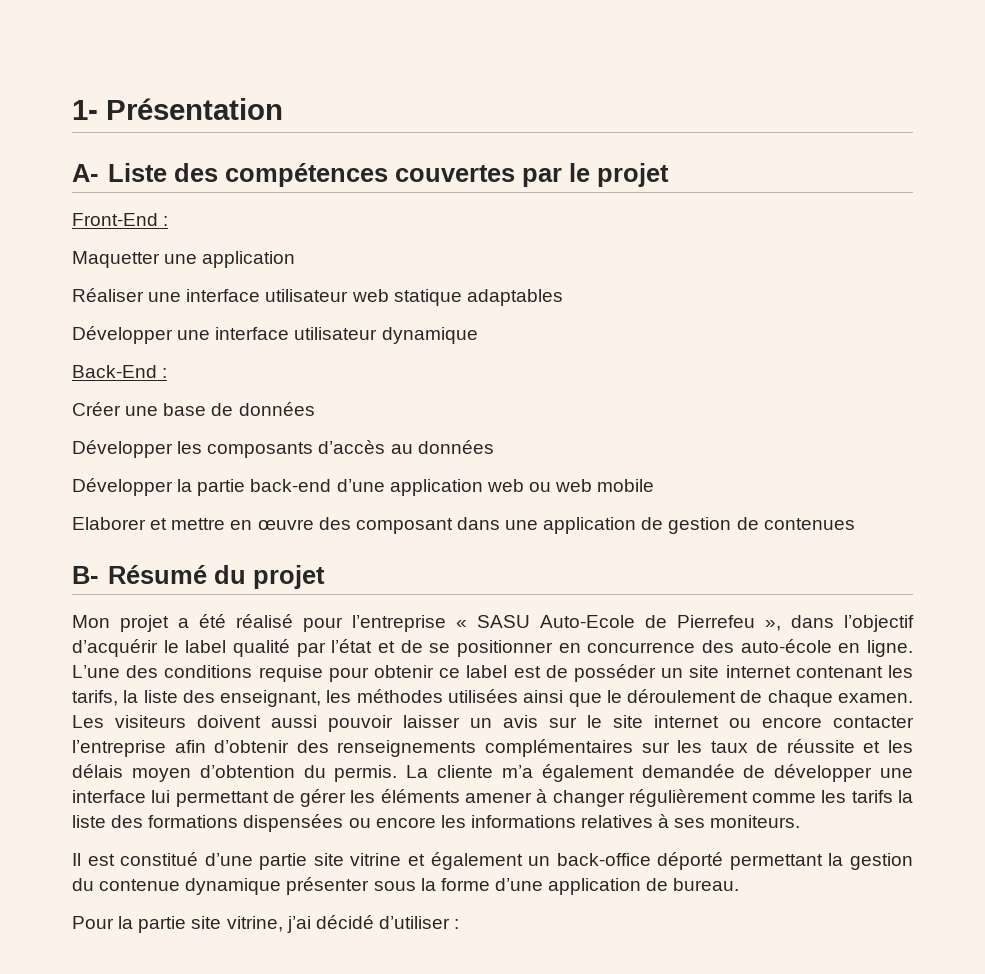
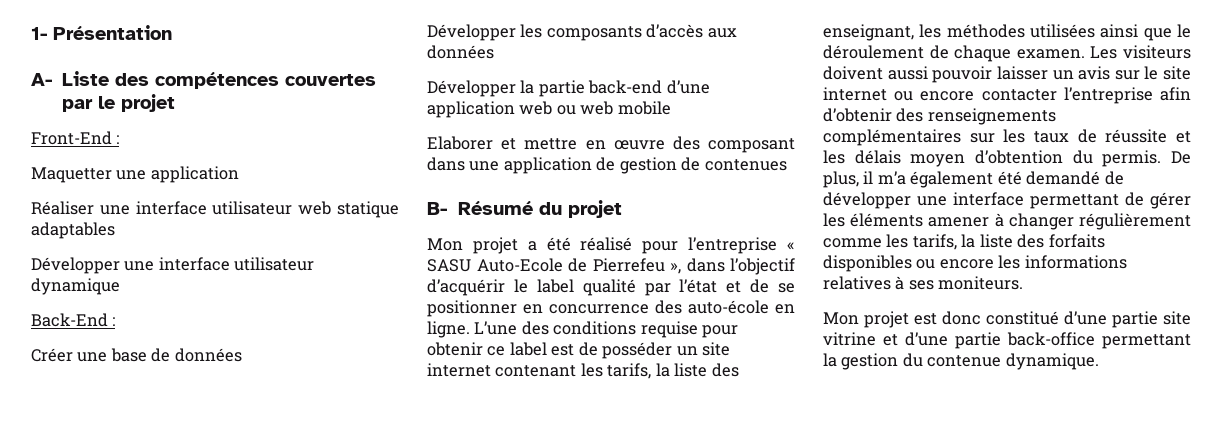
[390,444,413,454] au -> [707,28,737,38] aux
[406,764,735,782] La cliente m’a également demandée -> [1171,151,1191,164] [823,171,1101,188] De plus, il m’a également été demandé
[151,790,171,803] lui -> (1024, 199) none
[851,790,914,803] [72,814,344,832] tarifs la liste des formations dispensées -> [912,234,1105,250] [823,255,912,272] tarifs, la liste des forfaits disponibles
[72,853,115,866] Il est -> [823,311,981,328] Mon projet est donc
[430,852,724,870] également un back-office déporté -> [905,332,1095,349] d’une partie back-office
[185,877,740,895] [72,915,460,933] dynamique présenter sous la forme d’une application de bureau. // Pour la partie site vitrine, j’ai décidé d’utiliser : -> [1005,353,1099,370] dynamique.

